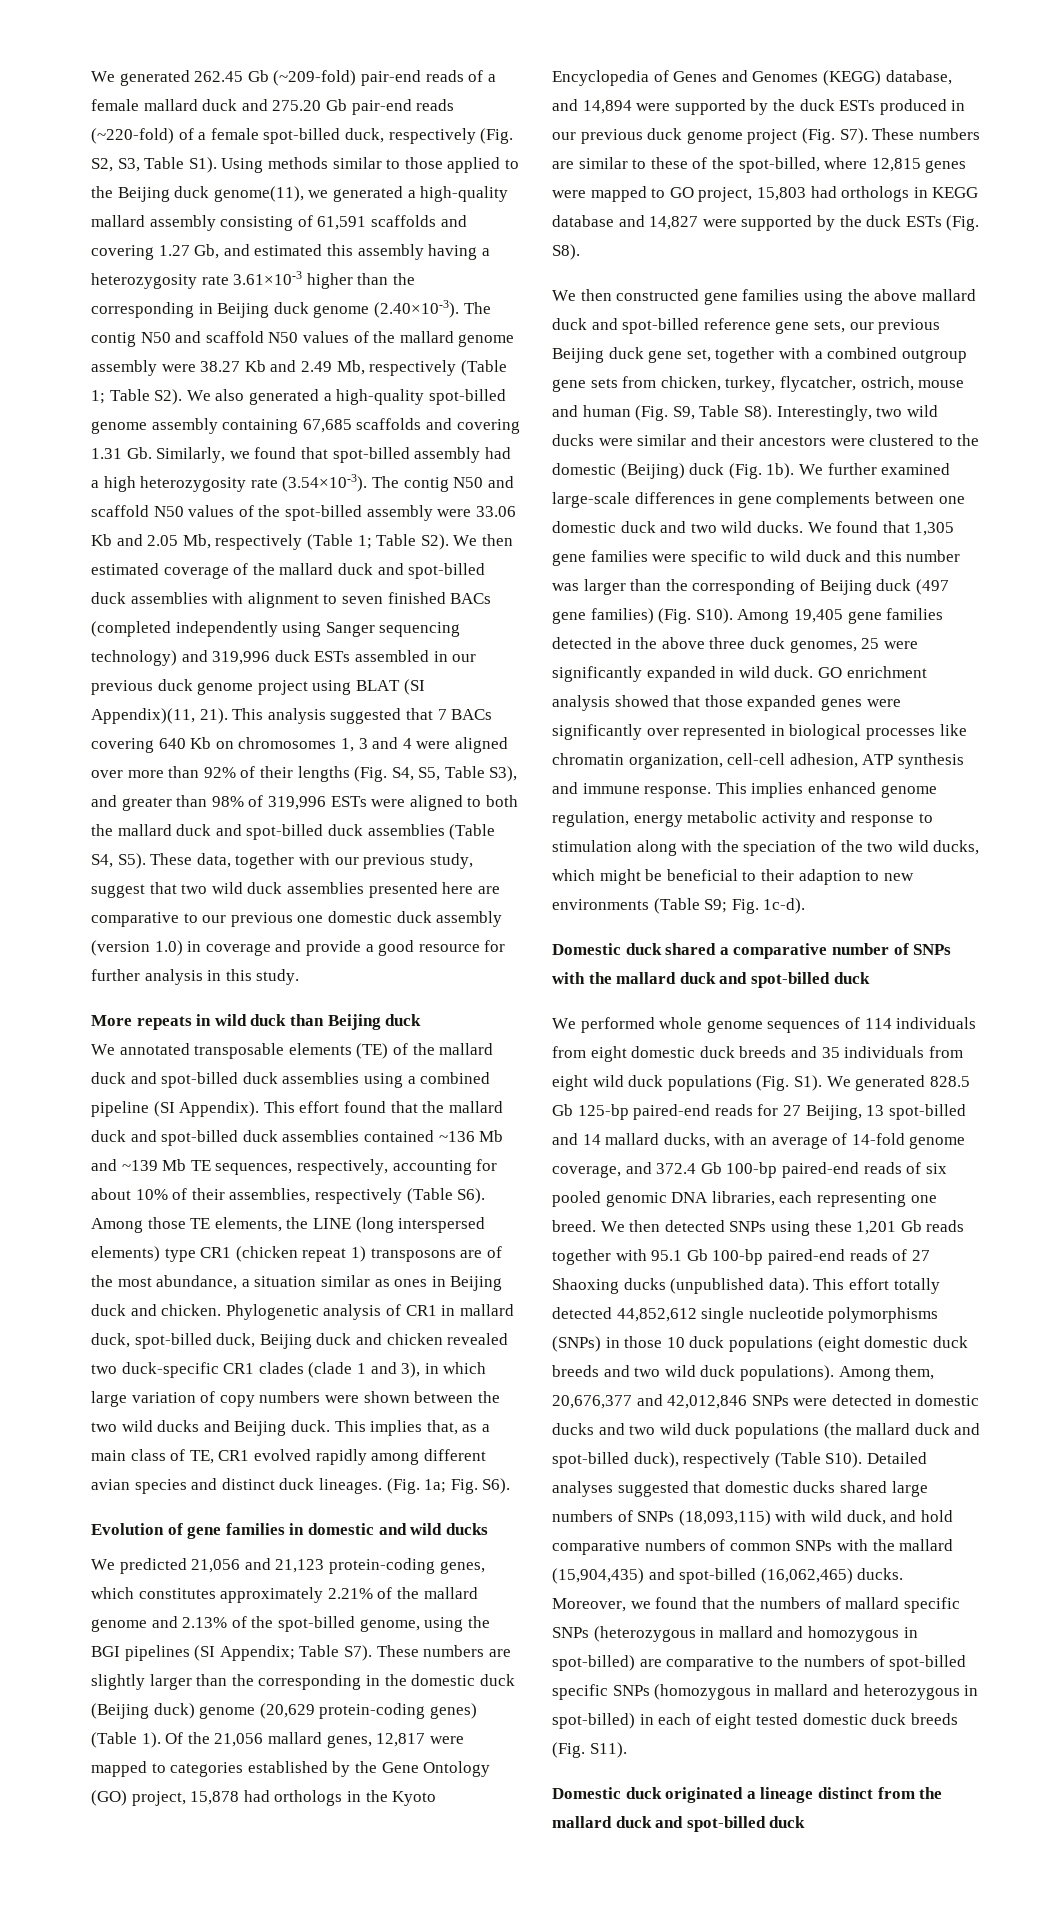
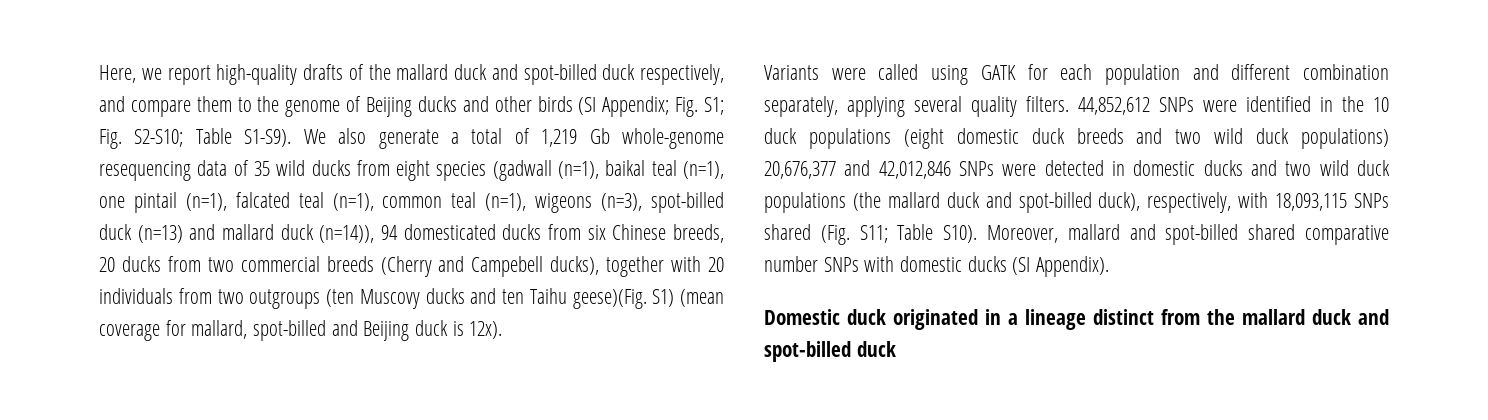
[91,70,496,86] [91,99,455,115] [91,128,514,144] [91,157,519,173] [91,186,509,202] [91,215,467,231] [91,244,490,260] [91,271,415,289] [91,300,491,318] [91,331,515,347] [91,360,507,376] [91,389,506,405] [91,418,520,434] [91,447,511,463] [91,474,514,492] [91,505,516,521] [91,534,513,550] [91,563,486,579] [91,592,492,608] [91,621,461,637] [91,650,477,666] [91,679,425,695] [91,708,493,724] [91,737,508,753] [91,766,518,782] [91,795,518,811] [91,824,496,840] [91,853,473,869] [91,882,500,898] [91,911,503,927] [91,940,506,956] [91,969,300,985] [91,1014,422,1030] [91,1043,494,1059] [91,1072,491,1088] [91,1101,503,1117] [91,1130,504,1146] [91,1159,498,1175] [91,1188,486,1204] [91,1217,486,1233] [91,1246,502,1262] [91,1275,503,1291] [91,1304,514,1320] [91,1333,509,1349] [91,1362,487,1378] [91,1391,500,1407] [91,1420,490,1436] [91,1449,486,1465] [91,1478,511,1494] [91,1523,488,1539] [91,1558,485,1574] [91,1587,478,1603] [91,1616,490,1632] [91,1645,511,1661] [91,1674,515,1690] [91,1703,477,1719] [91,1732,464,1748] [91,1761,491,1777] [91,1790,437,1806] [552,70,952,86] [552,99,966,115] [552,128,980,144] [552,157,967,173] [552,186,979,202] [552,215,980,231] [552,244,580,260] [552,289,976,305] [552,318,941,334] [552,347,967,363] [552,376,965,392] [552,405,938,421] [552,434,980,446] [552,463,951,479] [552,492,965,508] [552,521,955,536] [552,550,961,566] [552,579,949,595] [552,608,944,624] [552,637,918,653] [552,666,927,682] [552,695,901,711] [552,724,967,740] [552,753,964,769] [552,782,937,798] [552,811,933,827] [552,840,980,856] [552,869,914,885] [552,898,806,914] [552,943,952,959] [552,972,870,988] [552,1017,977,1033] [552,1046,963,1062] [552,1075,970,1091] [552,1104,966,1120] [552,1133,966,1149] [552,1162,947,1178] [552,1191,937,1207] [552,1220,965,1236] [552,1249,930,1265] [552,1278,940,1294] [552,1307,939,1323] [552,1336,663,1352] We generated 262.45 Gb (~209-fold) pair-end reads of a female mallard duck and 275.20 Gb pair-end reads (~220-fold) of a female spot-billed duck, respectively (Fig. S2, S3, Table S1). Using methods similar to those applied to the Beijing duck genome(11), we generated a high-quality mallard assembly consisting of 61,591 scaffolds and covering 1.27 Gb, and estimated this assembly having a heterozygosity rate 3.61×10-3 higher than the corresponding in Beijing duck genome (2.40×10-3). The contig N50 and scaffold N50 values of the mallard genome assembly were 38.27 Kb and 2.49 Mb, respectively (Table 1; Table S2). We also generated a high-quality spot-billed genome assembly containing 67,685 scaffolds and covering 1.31 Gb. Similarly, we found that spot-billed assembly had a high heterozygosity rate (3.54×10-3). The contig N50 and scaffold N50 values of the spot-billed assembly were 33.06 Kb and 2.05 Mb, respectively (Table 1; Table S2). We then estimated coverage of the mallard duck and spot-billed duck assemblies with alignment to seven finished BACs (completed independently using Sanger sequencing technology) and 319,996 duck ESTs assembled in our previous duck genome project using BLAT (SI Appendix)(11, 21). This analysis suggested that 7 BACs covering 640 Kb on chromosomes 1, 3 and 4 were aligned over more than 92% of their lengths (Fig. S4, S5, Table S3), and greater than 98% of 319,996 ESTs were aligned to both the mallard duck and spot-billed duck assemblies (Table S4, S5). These data, together with our previous study, suggest that two wild duck assemblies presented here are comparative to our previous one domestic duck assembly (version 1.0) in coverage and provide a good resource for further analysis in this study. // More repeats in wild duck than Beijing duck // We annotated transposable elements (TE) of the mallard duck and spot-billed duck assemblies using a combined pipeline (SI Appendix). This effort found that the mallard duck and spot-billed duck assemblies contained ~136 Mb and ~139 Mb TE sequences, respectively, accounting for about 10% of their assemblies, respectively (Table S6). Among those TE elements, the LINE (long interspersed elements) type CR1 (chicken repeat 1) transposons are of the most abundance, a situation similar as ones in Beijing duck and chicken. Phylogenetic analysis of CR1 in mallard duck, spot-billed duck, Beijing duck and chicken revealed two duck-specific CR1 clades (clade 1 and 3), in which large variation of copy numbers were shown between the two wild ducks and Beijing duck. This implies that, as a main class of TE, CR1 evolved rapidly among different avian species and distinct duck lineages. (Fig. 1a; Fig. S6). // Evolution of gene families in domestic and wild ducks // We predicted 21,056 and 21,123 protein-coding genes, which constitutes approximately 2.21% of the mallard genome and 2.13% of the spot-billed genome, using the BGI pipelines (SI Appendix; Table S7). These numbers are slightly larger than the corresponding in the domestic duck (Beijing duck) genome (20,629 protein-coding genes) (Table 1). Of the 21,056 mallard genes, 12,817 were mapped to categories established by the Gene Ontology (GO) project, 15,878 had orthologs in the Kyoto Encyclopedia of Genes and Genomes (KEGG) database, and 14,894 were supported by the duck ESTs produced in our previous duck genome project (Fig. S7). These numbers are similar to these of the spot-billed, where 12,815 genes were mapped to GO project, 15,803 had orthologs in KEGG database and 14,827 were supported by the duck ESTs (Fig. S8). // We then constructed gene families using the above mallard duck and spot-billed reference gene sets, our previous Beijing duck gene set, together with a combined outgroup gene sets from chicken, turkey, flycatcher, ostrich, mouse and human (Fig. S9, Table S8). Interestingly, two wild ducks were similar and their ancestors were clustered to the domestic (Beijing) duck (Fig. 1b). We further examined large-scale differences in gene complements between one domestic duck and two wild ducks. We found that 1,305 gene families were specific to wild duck and this number was larger than the corresponding of Beijing duck (497 gene families) (Fig. S10). Among 19,405 gene families detected in the above three duck genomes, 25 were significantly expanded in wild duck. GO enrichment analysis showed that those expanded genes were significantly over represented in biological processes like chromatin organization, cell-cell adhesion, ATP synthesis and immune response. This implies enhanced genome regulation, energy metabolic activity and response to stimulation along with the speciation of the two wild ducks, which might be beneficial to their adaption to new environments (Table S9; Fig. 1c-d). // Domestic duck shared a comparative number of SNPs with the mallard duck and spot-billed duck // We performed whole genome sequences of 114 individuals from eight domestic duck breeds and 35 individuals from eight wild duck populations (Fig. S1). We generated 828.5 Gb 125-bp paired-end reads for 27 Beijing, 13 spot-billed and 14 mallard ducks, with an average of 14-fold genome coverage, and 372.4 Gb 100-bp paired-end reads of six pooled genomic DNA libraries, each representing one breed. We then detected SNPs using these 1,201 Gb reads together with 95.1 Gb 100-bp paired-end reads of 27 Shaoxing ducks (unpublished data). This effort totally detected 44,852,612 single nucleotide polymorphisms (SNPs) in those -> [99,64,725,85] [99,96,725,117] [99,128,724,149] [99,160,724,181] [99,192,725,213] [99,224,724,243] [99,256,724,277] [99,288,724,309] [99,320,503,341] [764,64,1389,85] [764,96,1364,117] Here, we report high-quality drafts of the mallard duck and spot-billed duck respectively, and compare them to the genome of Beijing ducks and other birds (SI Appendix; Fig. S1; Fig. S2-S10; Table S1-S9). We also generate a total of 1,219 Gb whole-genome resequencing data of 35 wild ducks from eight species (gadwall (n=1), baikal teal (n=1), one pintail (n=1), falcated teal (n=1), common teal (n=1), wigeons (n=3), spot-billed duck (n=13) and mallard duck (n=14)), 94 domesticated ducks from six Chinese breeds, 20 ducks from two commercial breeds (Cherry and Campebell ducks), together with 20 individuals from two outgroups (ten Muscovy ducks and ten Taihu geese)(Fig. S1) (mean coverage for mallard, spot-billed and Beijing duck is 12x). // Variants were called using GATK for each population and different combination separately, applying several quality filters. 44,852,612 SNPs were identified in the
[739,1365,935,1381] populations). Among them, -> [1301,128,1389,149] populations)
[683,1452,927,1468] [552,1481,928,1497] [552,1510,953,1526] [552,1539,954,1555] [552,1568,904,1584] [552,1597,960,1613] [552,1626,918,1642] [552,1655,967,1671] [552,1684,979,1700] [552,1713,958,1729] [552,1742,627,1758] respectively (Table S10). Detailed analyses suggested that domestic ducks shared large numbers of SNPs (18,093,115) with wild duck, and hold comparative numbers of common SNPs with the mallard (15,904,435) and spot-billed (16,062,465) ducks. Moreover, we found that the numbers of mallard specific SNPs (heterozygous in mallard and homozygous in spot-billed) are comparative to the numbers of spot-billed specific SNPs (homozygous in mallard and heterozygous in spot-billed) in each of eight tested domestic duck breeds (Fig. S11). -> [1147,192,1389,213] [764,224,1389,245] [764,256,1110,277] respectively, with 18,093,115 SNPs shared (Fig. S11; Table S10). Moreover, mallard and spot-billed shared comparative number SNPs with domestic ducks (SI Appendix).
(744, 1795) none -> [985,309,1001,325] in

